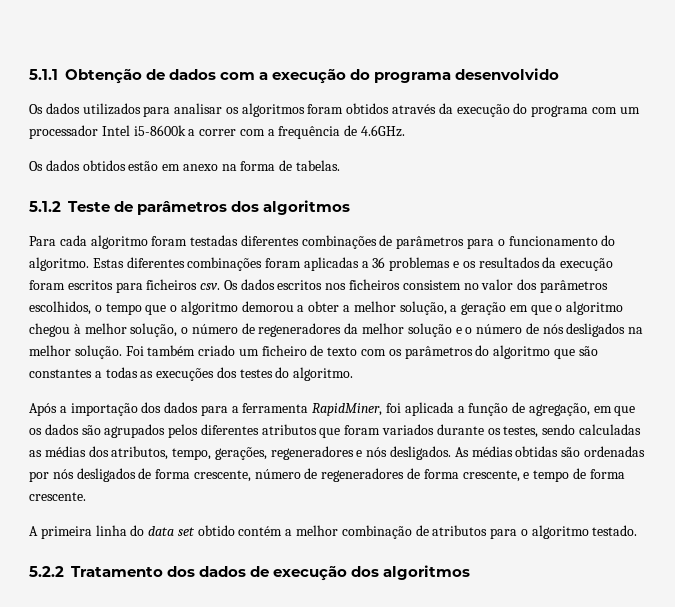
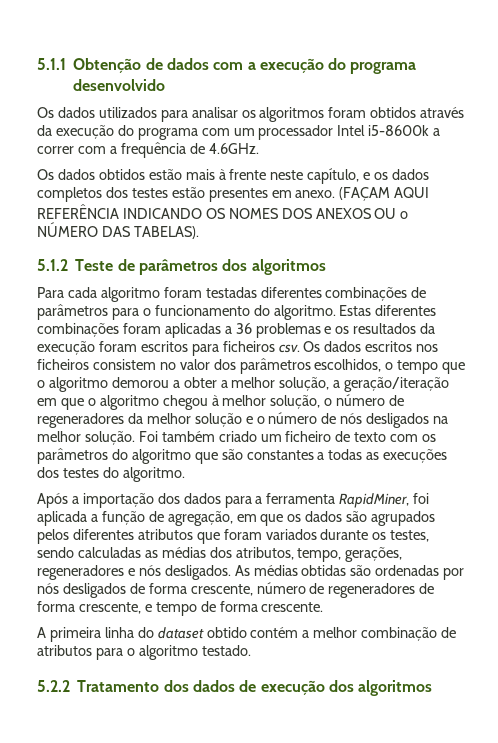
[162,160,341,171] em anexo na forma de tabelas. -> [185,168,430,184] [37,187,430,202] [37,204,409,219] [37,222,199,239] mais à frente neste capítulo, e os dados completos dos testes estão presentes em anexo. (FAÇAM AQUI REFERÊNCIA INDICANDO OS NOMES DOS ANEXOS OU o NÚMERO DAS TABELAS).
[461,302,507,315] geração -> [344,377,450,392] geração/iteração
[148,526,195,536] data set -> [157,627,204,639] dataset

